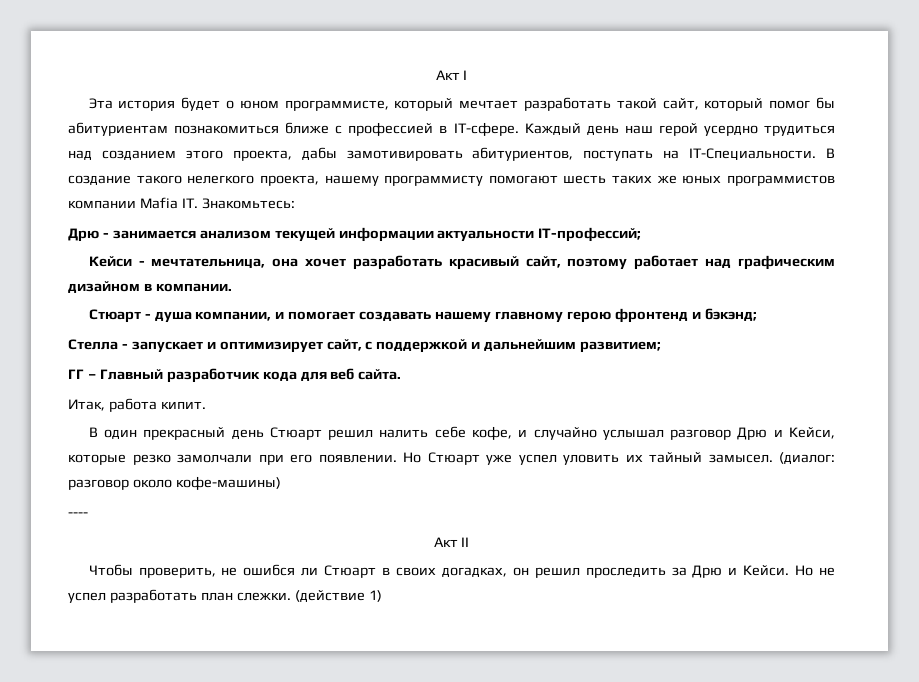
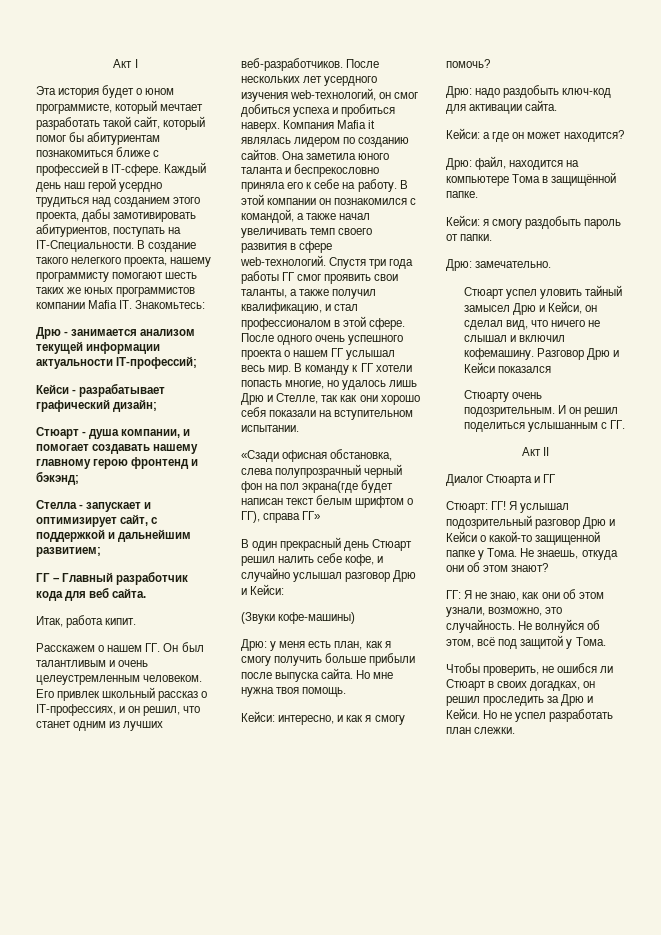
[151,255,836,270] [68,281,232,293] мечтательница, она хочет разработать красивый сайт, поэтому работает над графическим дизайном в компании. -> [79,383,166,397] [36,399,158,412] разрабатывает графический дизайн;
(206, 405) none -> [36,642,204,652] [36,660,149,667] [36,675,203,685] [36,687,208,701] [36,704,201,716] [36,721,164,731] [241,58,380,71] [241,76,378,86] [241,88,419,102] [241,104,396,117] [241,120,376,132] [241,137,410,147] [241,149,390,160] [241,164,380,177] [241,179,408,192] [241,194,417,205] [241,209,371,223] [241,228,373,238] [241,241,333,253] [240,255,414,269] [241,271,399,284] [241,289,377,299] [241,302,359,314] [241,316,406,330] [241,333,404,345] [241,348,396,360] [241,363,412,375] [241,380,418,390] [241,393,420,405] [241,407,414,420] [241,425,299,432] [241,449,393,462] [241,464,403,478] [241,480,394,493] [241,495,414,508] [241,511,321,523] // Расскажем о нашем ГГ. Он был талантливым и очень целеустремленным человеком. Его привлек школьный рассказ о IT-профессиях, и он решил, что станет одним из лучших веб-разработчиков. После нескольких лет усердного изучения web-технологий, он смог добиться успеха и пробиться наверх. Компания Mafia it являлась лидером по созданию сайтов. Она заметила юного таланта и беспрекословно приняла его к себе на работу. В этой компании он познакомился с командой, а также начал увеличивать темп своего развития в сфере web-технологий. Спустя три года работы ГГ смог проявить свои таланты, а также получил квалификацию, и стал профессионалом в этой сфере. После одного очень успешного проекта о нашем ГГ услышал весь мир. В команду к ГГ хотели попасть многие, но удалось лишь Дрю и Стелле, так как они хорошо себя показали на вступительном испытании. // «Сзади офисная обстановка, слева полупрозрачный черный фон на пол экрана(где будет написан текст белым шрифтом о ГГ), справа ГГ»
[788,427,835,439] [68,452,835,465] [68,476,281,490] [68,512,88,517] [433,537,470,547] Кейси, которые резко замолчали при его появлении. Но Стюарт уже успел уловить их тайный замысел. (диалог: разговор около кофе-машины) // ---- // Акт II -> [250,584,285,595] [241,612,356,624] [241,639,391,651] [241,653,416,666] [241,668,394,682] [241,687,347,697] [241,711,405,725] [446,59,490,68] [446,85,612,98] [446,100,558,114] [446,128,624,142] [446,156,580,170] [446,172,617,186] [446,191,478,198] [446,215,622,229] [446,234,493,241] [446,259,552,271] [463,285,622,299] [463,301,597,315] [463,320,600,330] [463,335,565,342] [463,348,619,360] [463,362,551,373] [463,390,542,402] [463,405,618,417] [463,420,625,432] [521,447,550,456] [446,474,557,486] [446,501,570,513] [446,515,616,529] [446,531,601,545] [446,548,618,560] [446,562,549,572] [446,589,604,601] [446,607,563,617] [446,619,601,633] [446,635,606,649] Кейси: // (Звуки кофе-машины) // Дрю: у меня есть план, как я смогу получить больше прибыли после выпуска сайта. Но мне нужна твоя помощь. // Кейси: интересно, и как я смогу помочь? // Дрю: надо раздобыть ключ-код для активации сайта. // Кейси: а где он может находится? // Дрю: файл, находится на компьютере Тома в защищённой папке. // Кейси: я смогу раздобыть пароль от папки. // Дрю: замечательно. // Стюарт успел уловить тайный замысел Дрю и Кейси, он сделал вид, что ничего не слышал и включил кофемашину. Разговор Дрю и Кейси показался // Стюарту очень подозрительным. И он решил поделиться услышанным с ГГ. // Акт II // Диалог Стюарта и ГГ // Стюарт: ГГ! Я услышал подозрительный разговор Дрю и Кейси о какой-то защищенной папке у Тома. Не знаешь, откуда они об этом знают? // ГГ: Я не знаю, как они об этом узнали, возможно, это случайность. Не волнуйся об этом, всё под защитой у Тома.
[294,590,382,602] (действие 1) -> (516, 730) none

